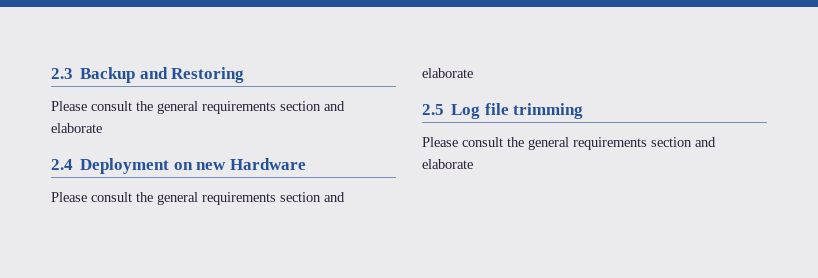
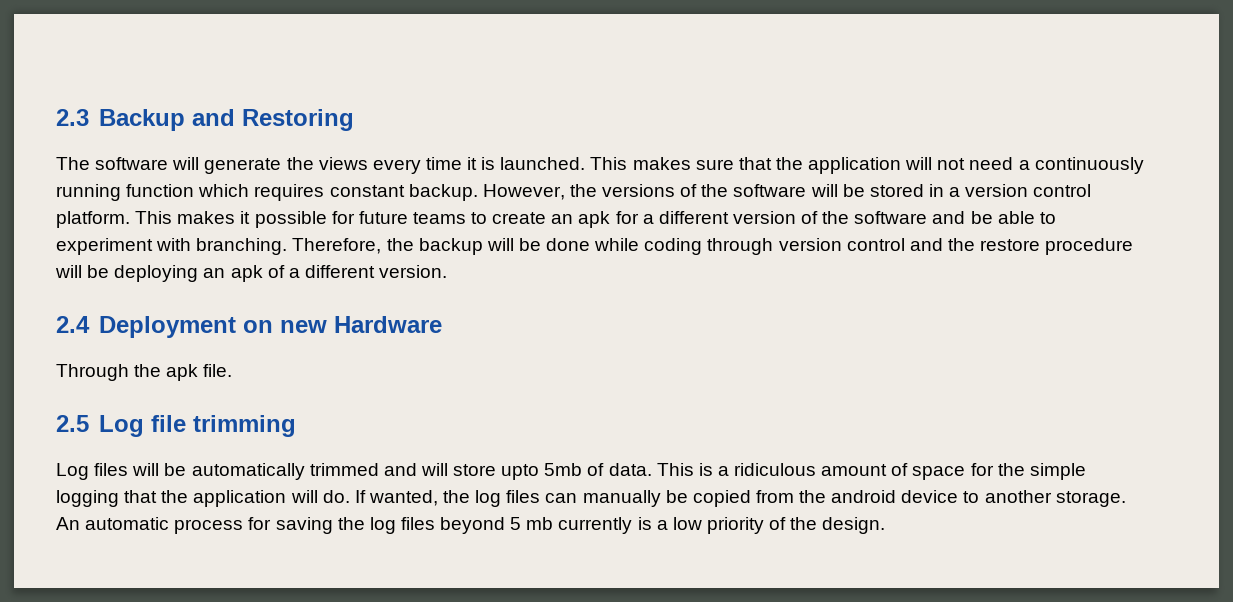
[51,101,345,114] [51,123,102,133] Please consult the general requirements section and elaborate -> [56,157,1144,174] [56,184,1092,201] [56,211,1056,228] [56,238,1134,255] [55,265,448,282] The software will generate the views every time it is launched. This makes sure that the application will not need a continuously running function which requires constant backup. However, the versions of the software will be stored in a version control platform. This makes it possible for future teams to create an apk for a different version of the software and be able to experiment with branching. Therefore, the backup will be done while coding through version control and the restore procedure will be deploying an apk of a different version.
[51,192,345,205] [422,68,473,78] [422,103,584,119] [422,137,716,150] [422,159,473,169] Please consult the general requirements section and elaborate // 2.5 Log file trimming // Please consult the general requirements section and elaborate -> [56,364,233,381] [56,415,296,437] [56,463,1086,480] [56,490,1126,507] [56,517,886,534] Through the apk file. // 2.5 Log file trimming // Log files will be automatically trimmed and will store upto 5mb of data. This is a ridiculous amount of space for the simple logging that the application will do. If wanted, the log files can manually be copied from the android device to another storage. An automatic process for saving the log files beyond 5 mb currently is a low priority of the design.

